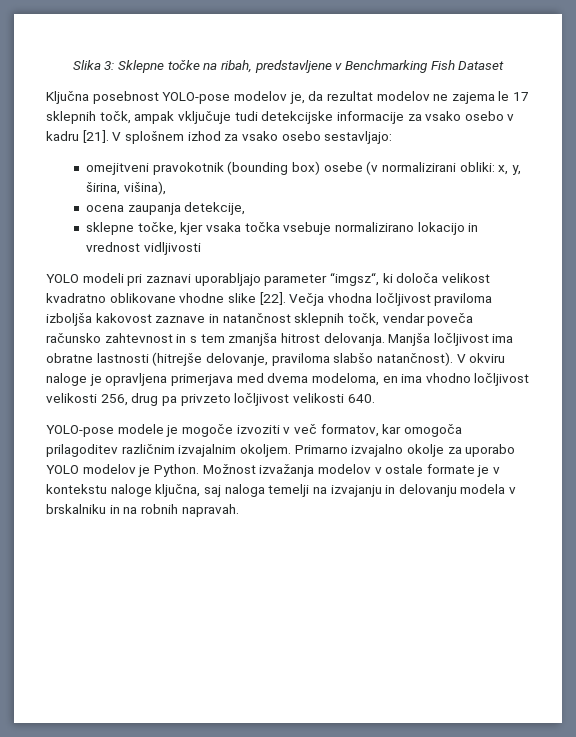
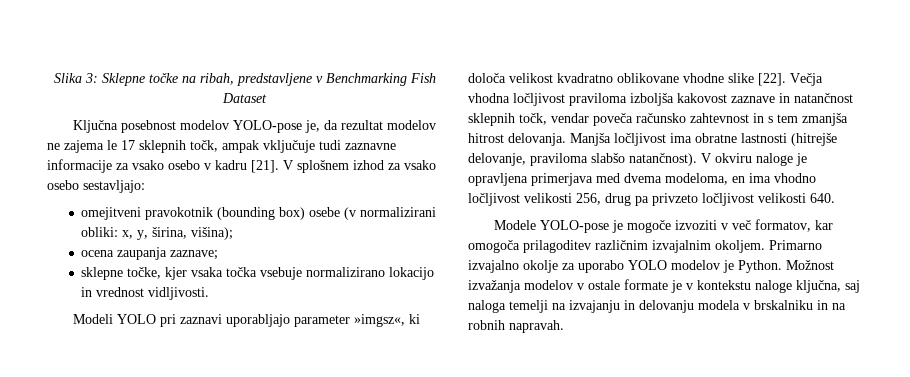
[162,91,287,104] YOLO-pose modelov -> [179,120,302,133] modelov YOLO-pose
[261,111,334,124] detekcijske -> [345,143,396,150] zaznavne
[123,181,166,195] višina), -> [191,227,234,240] višina);
[184,202,246,215] detekcije, -> [170,250,219,260] zaznave;
[143,242,201,255] [46,273,124,283] vidljivosti // YOLO modeli -> [148,287,210,300] [72,314,156,324] vidljivosti. // Modeli YOLO
[329,272,379,286] “imgsz“, -> [353,314,405,327] »imgsz«,
[46,424,164,437] YOLO-pose modele -> [493,220,609,233] Modele YOLO-pose

